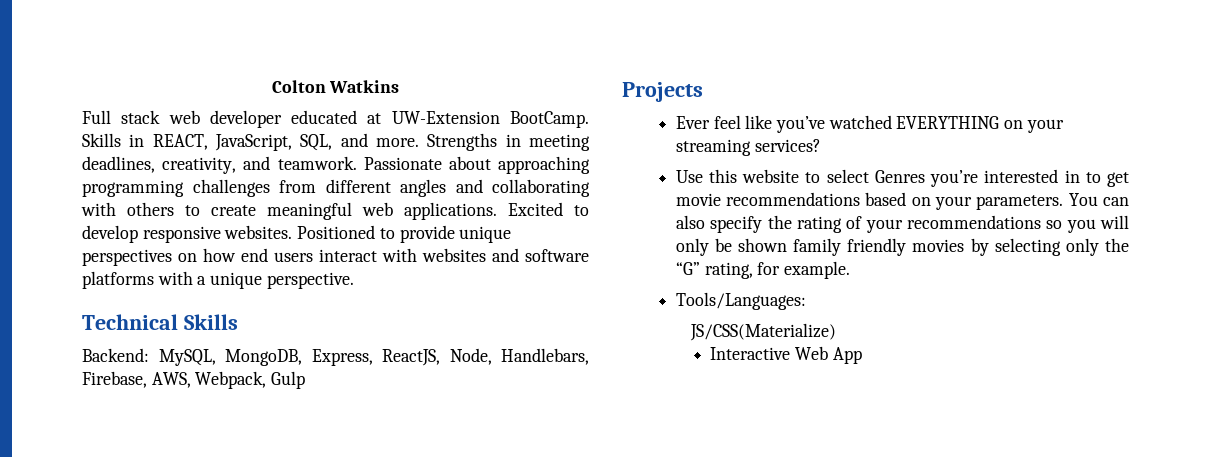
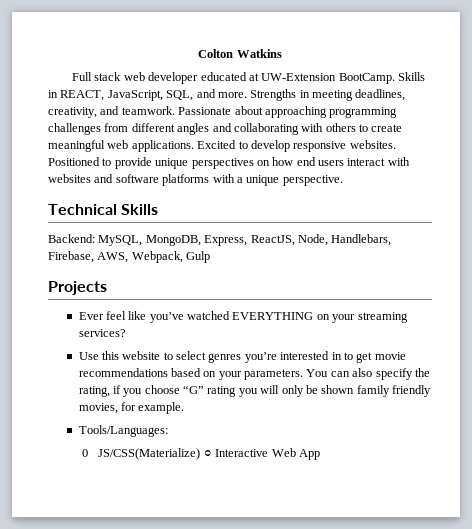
[874,170,925,183] Genres -> [208,353,242,363] genres
[796,215,1063,233] rating of your recommendations so -> [78,385,237,397] rating, if you choose “G” rating
[912,238,1129,256] [675,262,753,279] movies by selecting only the “G” rating, -> [78,403,118,414] movies,
(806, 301) none -> [81,449,88,457] 0
(837, 332) // -> [203,450,212,457] ○

